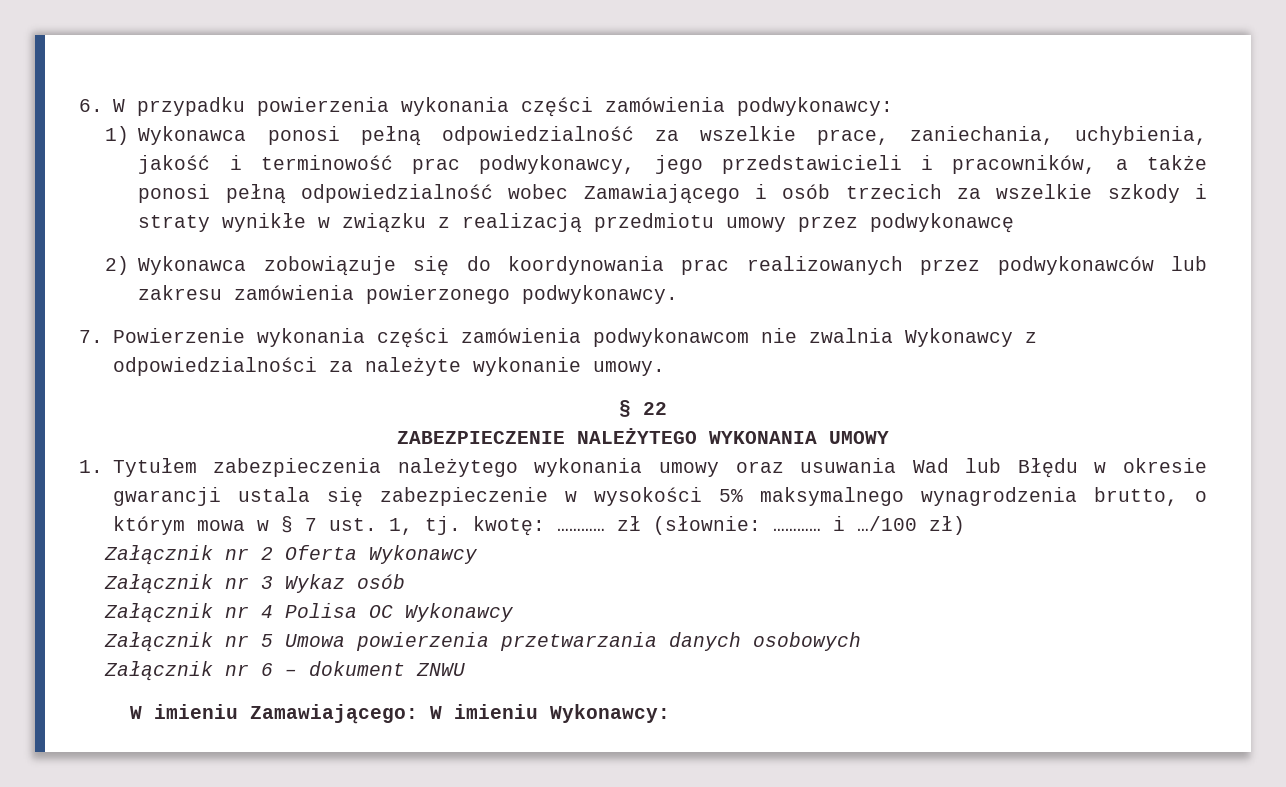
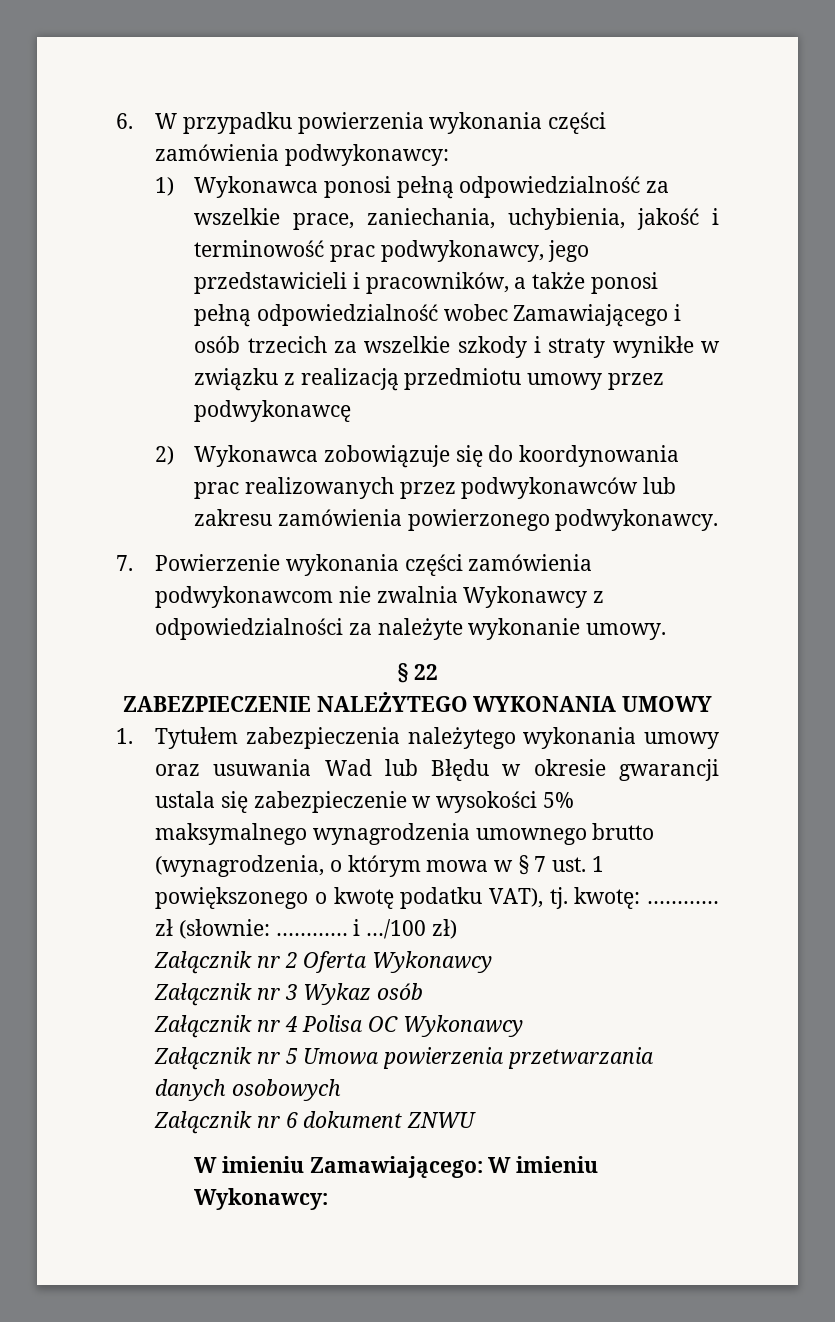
[1093,487,1178,506] brutto, -> [475,823,655,845] [155,855,325,877] umownego brutto (wynagrodzenia,
[388,518,413,535] 1, -> [591,856,604,872] [155,887,543,909] 1 powiększonego o kwotę podatku VAT),
[284,669,297,676] – -> (298, 1120) none

